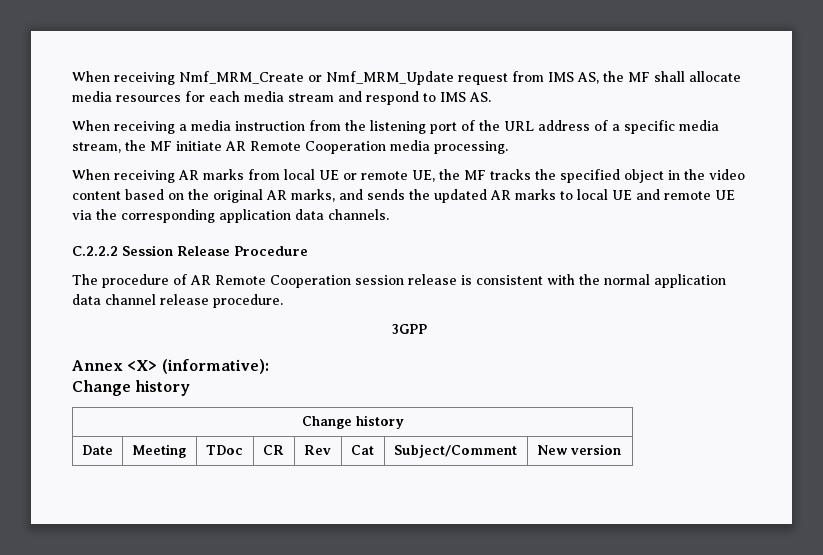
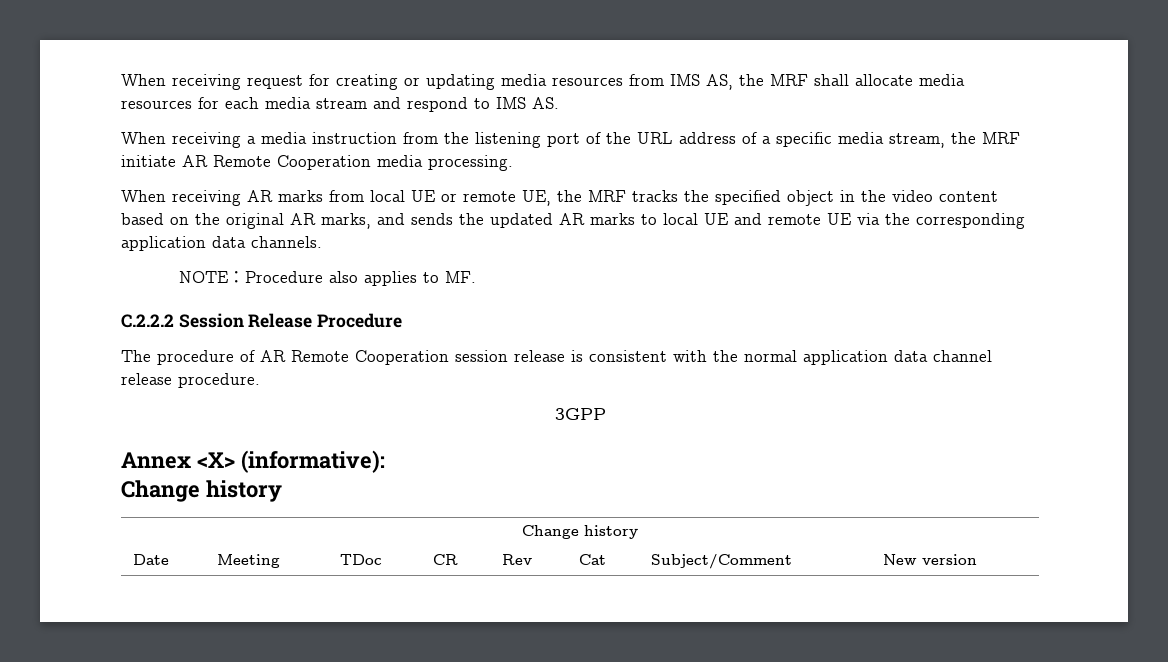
[72,71,508,85] When receiving Nmf_MRM_Create or Nmf_MRM_Update request -> [121,74,623,90] When receiving request for creating or updating media resources
[628,72,650,82] MF -> [770,74,808,86] MRF
[150,141,172,151] MF -> [982,132,1020,144] MRF
[464,170,486,180] MF -> [588,190,626,202] MRF
(389, 214) none -> [178,271,476,286] // NOTE：Procedure also applies to MF.

